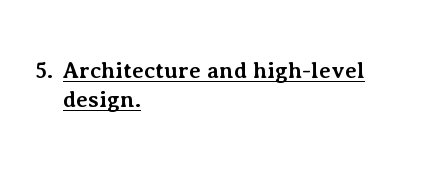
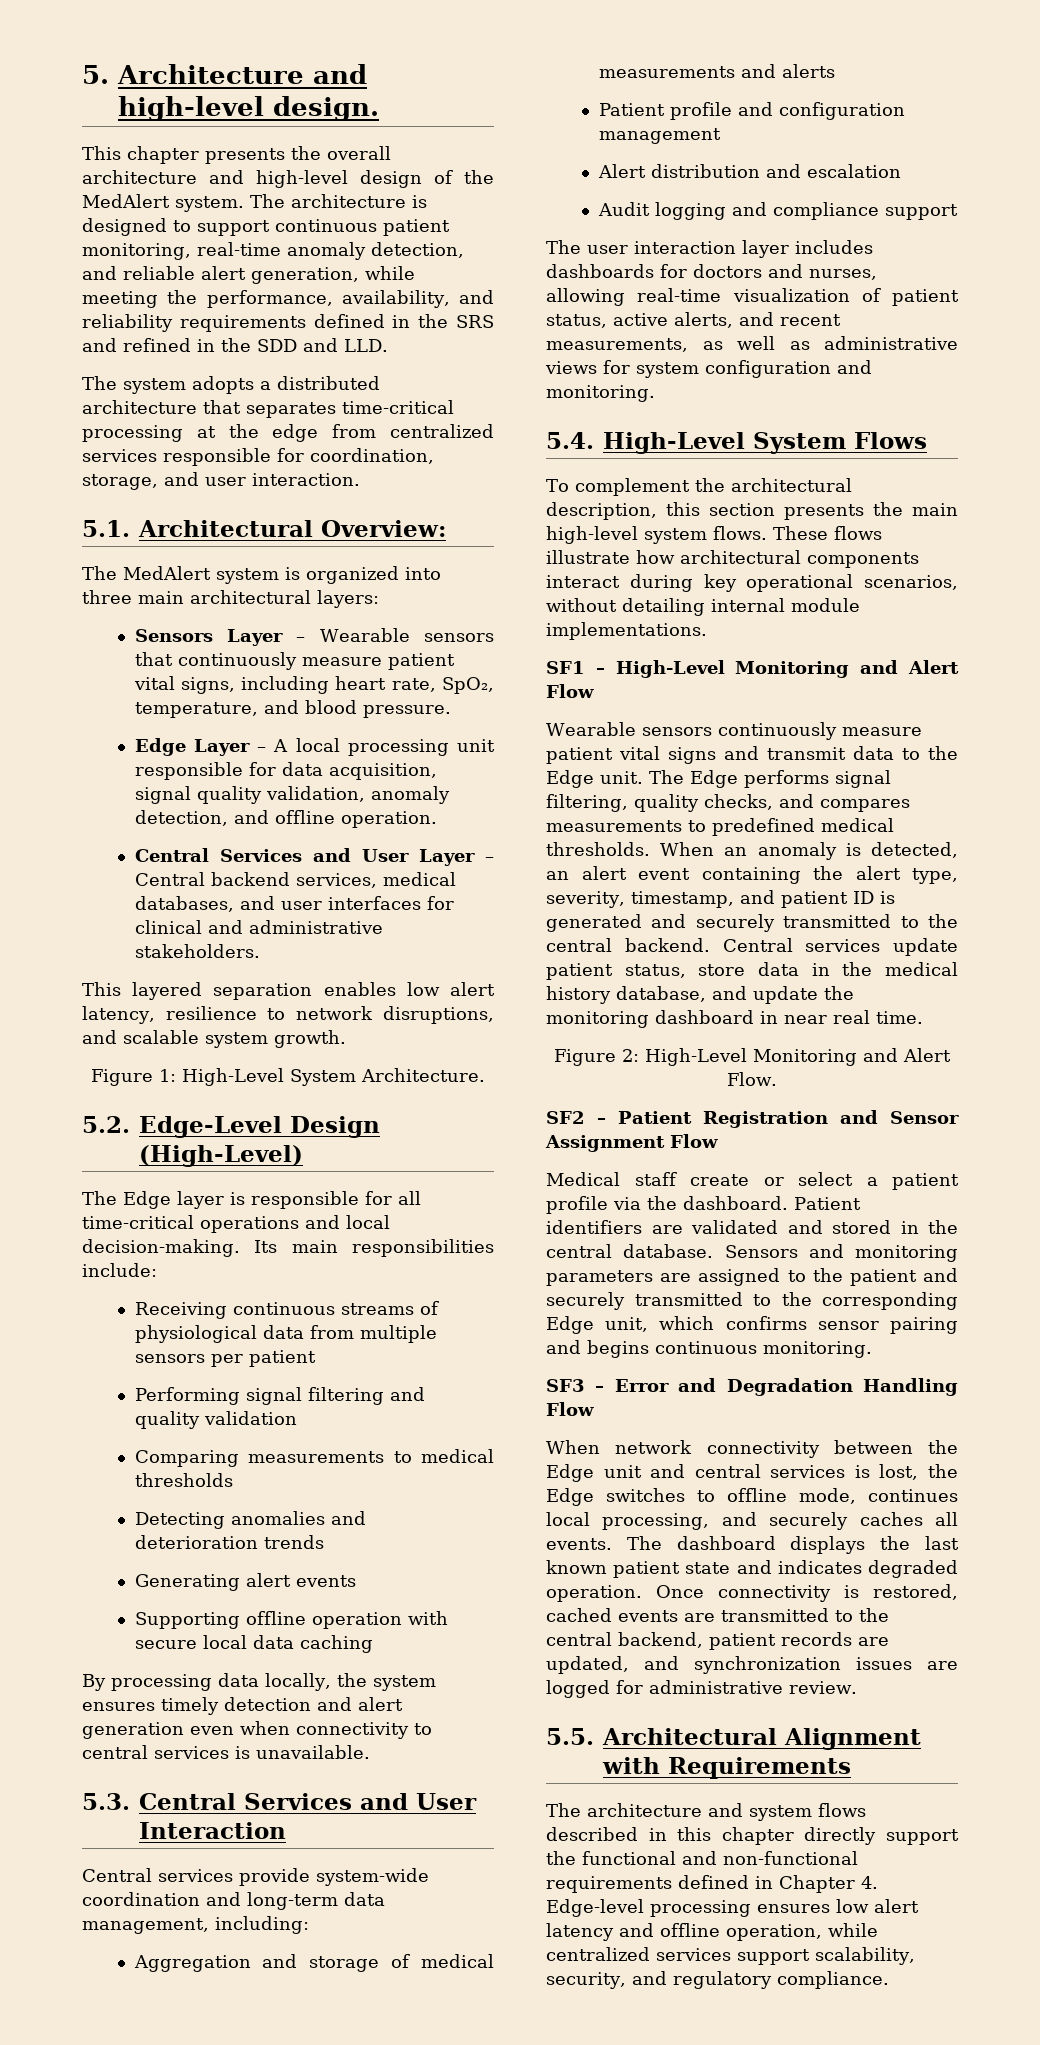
(141, 101) none -> [82,146,391,164] [82,170,494,188] [82,194,427,212] [82,218,450,236] [82,242,464,260] [82,266,415,284] [82,290,494,308] [82,314,495,332] [82,338,388,352] [82,376,380,394] [82,400,454,418] [82,424,495,442] [82,448,434,466] [82,472,360,490] [82,520,446,537] [82,566,441,584] [82,590,379,608] [134,628,494,646] [134,652,455,670] [133,676,494,694] [134,700,451,718] [134,738,495,756] [134,762,437,780] [134,786,450,804] [134,810,437,828] [134,848,494,866] [134,872,456,888] [134,896,454,912] [134,920,383,934] [134,944,260,958] [82,982,495,1000] [82,1006,494,1024] [82,1030,346,1048] [91,1068,485,1086] [82,1116,380,1138] [139,1145,303,1167] [82,1191,421,1209] [82,1215,390,1233] [82,1239,494,1257] [82,1263,157,1277] [134,1301,439,1319] [134,1325,437,1343] [134,1350,316,1367] [134,1387,426,1405] [134,1411,297,1429] [134,1449,494,1467] [134,1473,233,1487] [134,1511,366,1529] [134,1535,324,1549] [134,1573,356,1591] [134,1611,448,1629] [134,1635,373,1653] [82,1673,436,1691] [82,1697,403,1715] [82,1721,432,1739] [82,1745,370,1759] [82,1793,477,1810] [139,1822,286,1839] [82,1868,429,1886] [82,1892,385,1910] [82,1916,309,1934] [133,1954,494,1972] [598,64,835,78] [598,102,906,120] [598,128,721,144] [597,164,901,178] [597,202,958,220] [546,240,873,258] [546,264,877,280] [546,288,959,306] [546,312,841,328] [546,336,958,352] [545,360,872,378] [546,385,655,402] [546,432,927,454] [546,478,852,496] [546,502,958,520] [546,526,882,544] [546,550,919,568] [546,574,958,592] [546,598,860,616] [546,622,707,640] [546,660,959,678] [546,684,594,698] [546,722,922,740] [546,746,958,764] [546,770,891,788] [546,794,910,812] [546,818,894,836] [546,842,958,860] [546,866,958,884] [546,890,895,908] [546,914,958,932] [546,938,958,956] [546,962,958,980] [546,986,854,1004] [546,1010,923,1028] [554,1048,951,1066] [727,1072,778,1086] [546,1110,959,1128] [545,1134,718,1152] [546,1172,959,1190] [546,1196,861,1214] [546,1220,958,1234] [546,1244,958,1262] [546,1268,958,1286] [546,1292,958,1310] [546,1316,958,1334] [546,1340,872,1358] [546,1378,958,1396] [546,1402,594,1416] [546,1440,958,1458] [546,1464,958,1482] [546,1488,958,1506] [546,1512,958,1530] [546,1536,959,1554] [546,1560,958,1578] [546,1584,958,1602] [546,1608,889,1622] [546,1632,889,1650] [546,1656,958,1674] [546,1680,857,1698] [546,1728,921,1750] [602,1757,851,1779] [546,1803,866,1821] [546,1827,959,1845] [546,1851,858,1865] [546,1875,878,1893] [546,1899,919,1917] [546,1923,878,1941] [546,1947,915,1965] [546,1971,889,1989] // This chapter presents the overall architecture and high-level design of the MedAlert system. The architecture is designed to support continuous patient monitoring, real-time anomaly detection, and reliable alert generation, while meeting the performance, availability, and reliability requirements defined in the SRS and refined in the SDD and LLD. // The system adopts a distributed architecture that separates time-critical processing at the edge from centralized services responsible for coordination, storage, and user interaction. // 5.1. Architectural Overview: // The MedAlert system is organized into three main architectural layers: // Sensors Layer – Wearable sensors that continuously measure patient vital signs, including heart rate, SpO₂, temperature, and blood pressure. // Edge Layer – A local processing unit responsible for data acquisition, signal quality validation, anomaly detection, and offline operation. // Central Services and User Layer – Central backend services, medical databases, and user interfaces for clinical and administrative stakeholders. // This layered separation enables low alert latency, resilience to network disruptions, and scalable system growth. // Figure 1: High-Level System Architecture. // 5.2. Edge-Level Design (High-Level) // The Edge layer is responsible for all time-critical operations and local decision-making. Its main responsibilities include: // Receiving continuous streams of physiological data from multiple sensors per patient // Performing signal filtering and quality validation // Comparing measurements to medical thresholds // Detecting anomalies and deterioration trends // Generating alert events // Supporting offline operation with secure local data caching // By processing data locally, the system ensures timely detection and alert generation even when connectivity to central services is unavailable. // 5.3. Central Services and User Interaction // Central services provide system-wide coordination and long-term data management, including: // Aggregation and storage of medical measurements and alerts // Patient profile and configuration management // Alert distribution and escalation // Audit logging and compliance support // The user interaction layer includes dashboards for doctors and nurses, allowing real-time visualization of patient status, active alerts, and recent measurements, as well as administrative views for system configuration and monitoring. // 5.4. High-Level System Flows // To complement the architectural description, this section presents the main high-level system flows. These flows illustrate how architectural components interact during key operational scenarios, without detailing internal module implementations. // SF1 – High-Level Monitoring and Alert Flow // Wearable sensors continuously measure patient vital signs and transmit data to the Edge unit. The Edge performs signal filtering, quality checks, and compares measurements to predefined medical thresholds. When an anomaly is detected, an alert event containing the alert type, severity, timestamp, and patient ID is generated and securely transmitted to the central backend. Central services update patient status, store data in the medical history database, and update the monitoring dashboard in near real time. // Figure 2: High-Level Monitoring and Alert Flow. // SF2 – Patient Registration and Sensor Assignment Flow // Medical staff create or select a patient profile via the dashboard. Patient identifiers are validated and stored in the central database. Sensors and monitoring parameters are assigned to the patient and securely transmitted to the corresponding Edge unit, which confirms sensor pairing and begins continuous monitoring. // SF3 – Error and Degradation Handling Flow // When network connectivity between the Edge unit and central services is lost, the Edge switches to offline mode, continues local processing, and securely caches all events. The dashboard displays the last known patient state and indicates degraded operation. Once connectivity is restored, cached events are transmitted to the central backend, patient records are updated, and synchronization issues are logged for administrative review. // 5.5. Architectural Alignment with Requirements // The architecture and system flows described in this chapter directly support the functional and non-functional requirements defined in Chapter 4. Edge-level processing ensures low alert latency and offline operation, while centralized services support scalability, security, and regulatory compliance.

